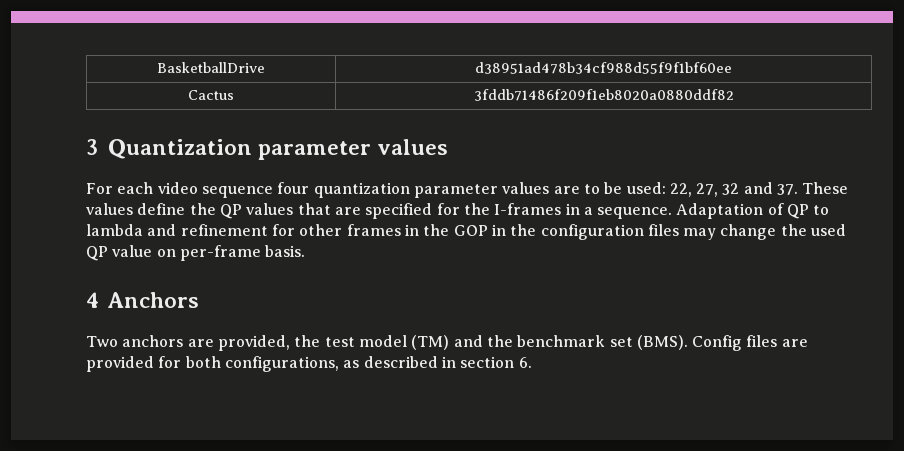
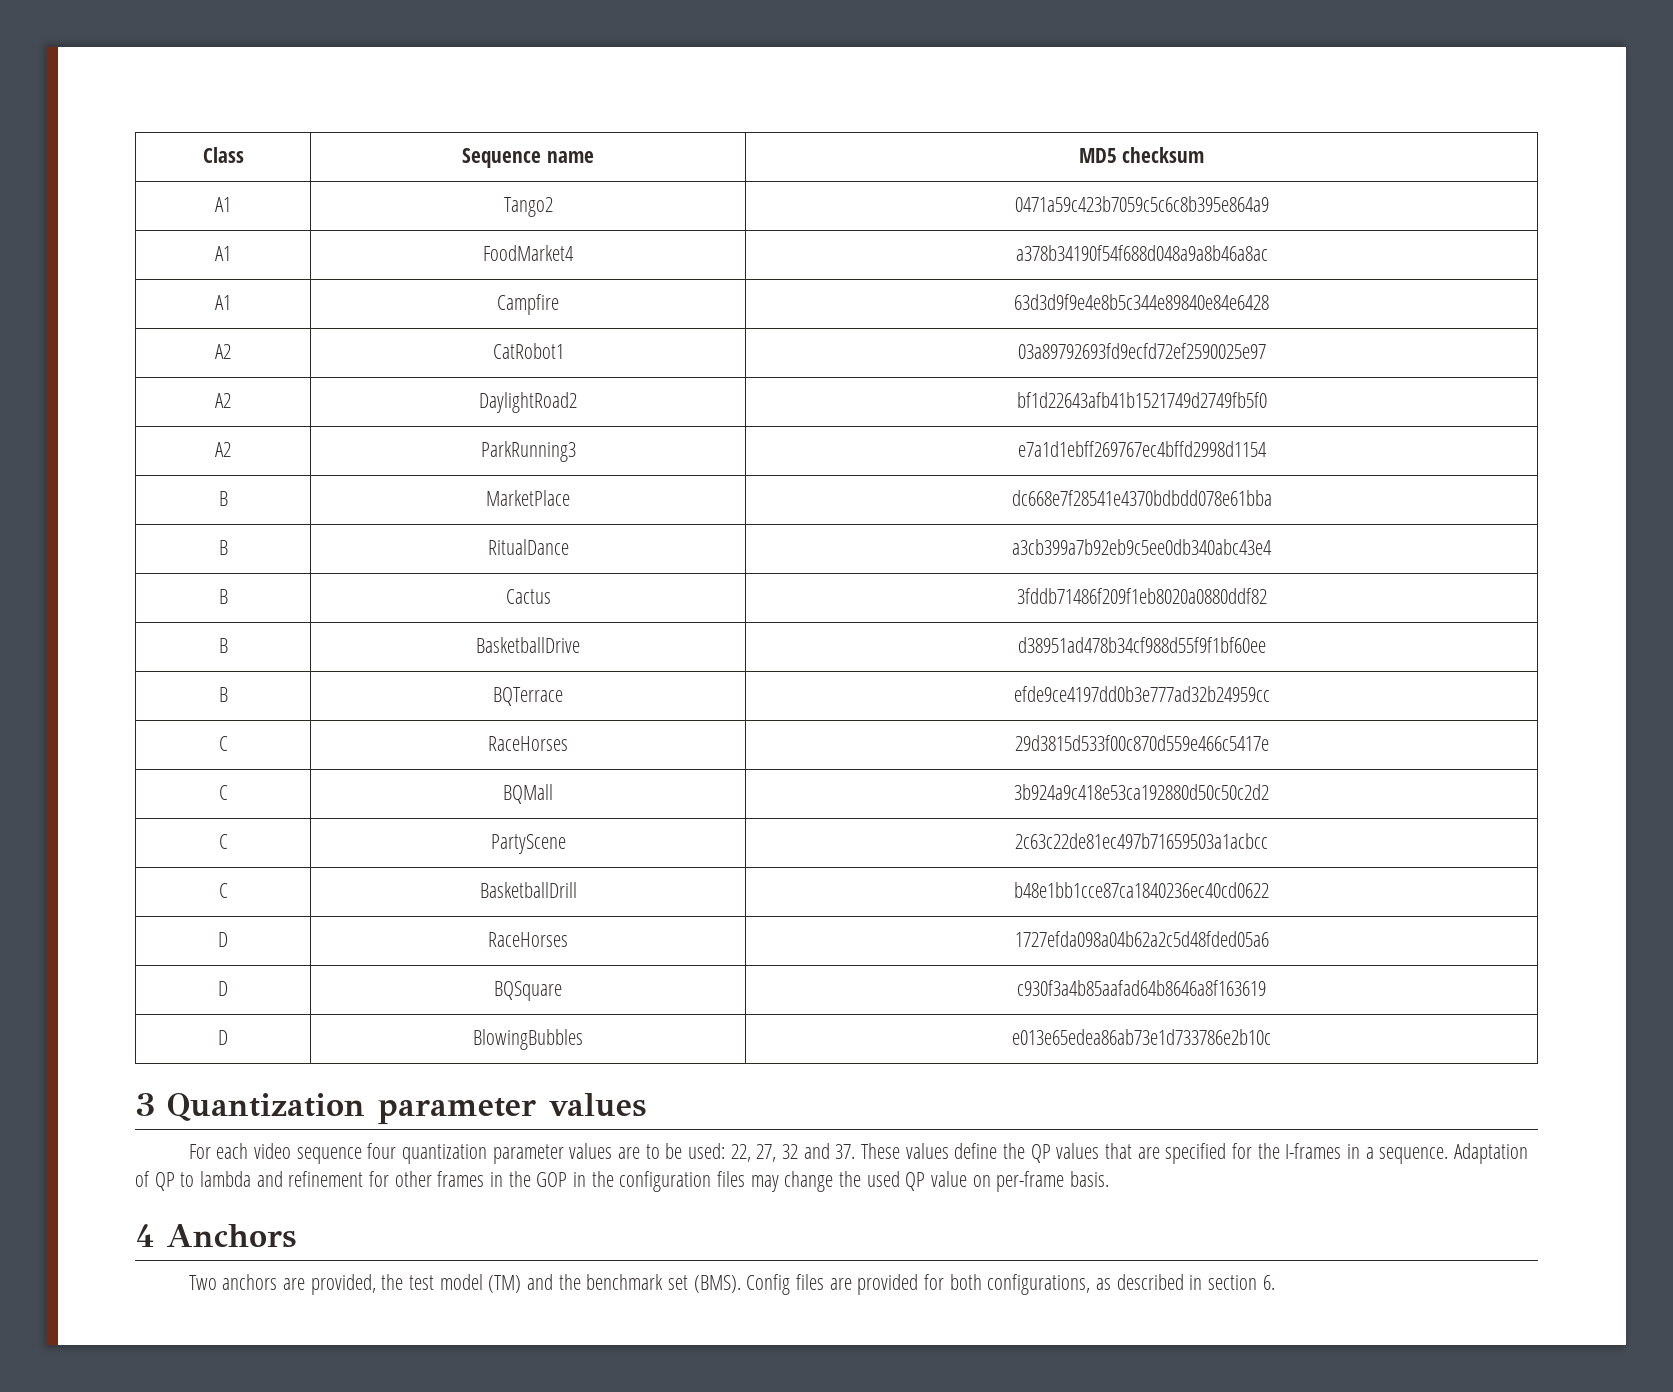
[157,62,265,73] [475,62,732,74] [188,90,234,100] [473,89,734,101] BasketballDrive | d38951ad478b34cf988d55f9f1bf60ee // Cactus | 3fddb71486f209f1eb8020a0880ddf82 -> [202,147,244,163] [462,148,594,168] [1078,147,1205,163] [215,197,231,212] [503,197,553,217] [1014,196,1269,212] [215,246,231,261] [483,245,574,261] [1015,245,1268,261] [215,295,231,310] [497,294,559,315] [1014,294,1269,310] [215,344,231,359] [492,343,564,359] [1017,343,1266,359] [215,393,231,408] [479,392,577,413] [1016,392,1267,408] [215,442,231,457] [480,441,576,462] [1017,441,1267,457] [218,491,228,506] [486,490,570,506] [1011,490,1272,506] [218,540,228,555] [487,539,569,555] [1012,539,1272,555] [218,589,228,604] [505,589,551,604] [1016,588,1267,604] [218,638,228,653] [476,637,580,653] [1017,637,1266,653] [218,687,228,702] [493,687,564,706] [1013,686,1270,702] [218,736,228,751] [488,736,568,751] [1014,735,1269,751] [218,785,228,800] [503,784,553,804] [1014,784,1269,800] [218,834,228,849] [490,834,566,854] [1015,833,1268,849] [218,883,228,898] [479,882,577,898] [1014,882,1269,898] [218,932,228,947] [488,932,568,947] [1014,931,1269,947] [218,981,228,996] [494,981,562,1001] [1017,980,1266,996] [218,1030,228,1045] [473,1029,583,1050] [1012,1029,1271,1045] Class | Sequence name | MD5 checksum // A1 | Tango2 | 0471a59c423b7059c5c6c8b395e864a9 // A1 | FoodMarket4 | a378b34190f54f688d048a9a8b46a8ac // A1 | Campfire | 63d3d9f9e4e8b5c344e89840e84e6428 // A2 | CatRobot1 | 03a89792693fd9ecfd72ef2590025e97 // A2 | DaylightRoad2 | bf1d22643afb41b1521749d2749fb5f0 // A2 | ParkRunning3 | e7a1d1ebff269767ec4bffd2998d1154 // B | MarketPlace | dc668e7f28541e4370bdbdd078e61bba // B | RitualDance | a3cb399a7b92eb9c5ee0db340abc43e4 // B | Cactus | 3fddb71486f209f1eb8020a0880ddf82 // B | BasketballDrive | d38951ad478b34cf988d55f9f1bf60ee // B | BQTerrace | efde9ce4197dd0b3e777ad32b24959cc // C | RaceHorses | 29d3815d533f00c870d559e466c5417e // C | BQMall | 3b924a9c418e53ca192880d50c50c2d2 // C | PartyScene | 2c63c22de81ec497b71659503a1acbcc // C | BasketballDrill | b48e1bb1cce87ca1840236ec40cd0622 // D | RaceHorses | 1727efda098a04b62a2c5d48fded05a6 // D | BQSquare | c930f3a4b85aafad64b8646a8f163619 // D | BlowingBubbles | e013e65edea86ab73e1d733786e2b10c

